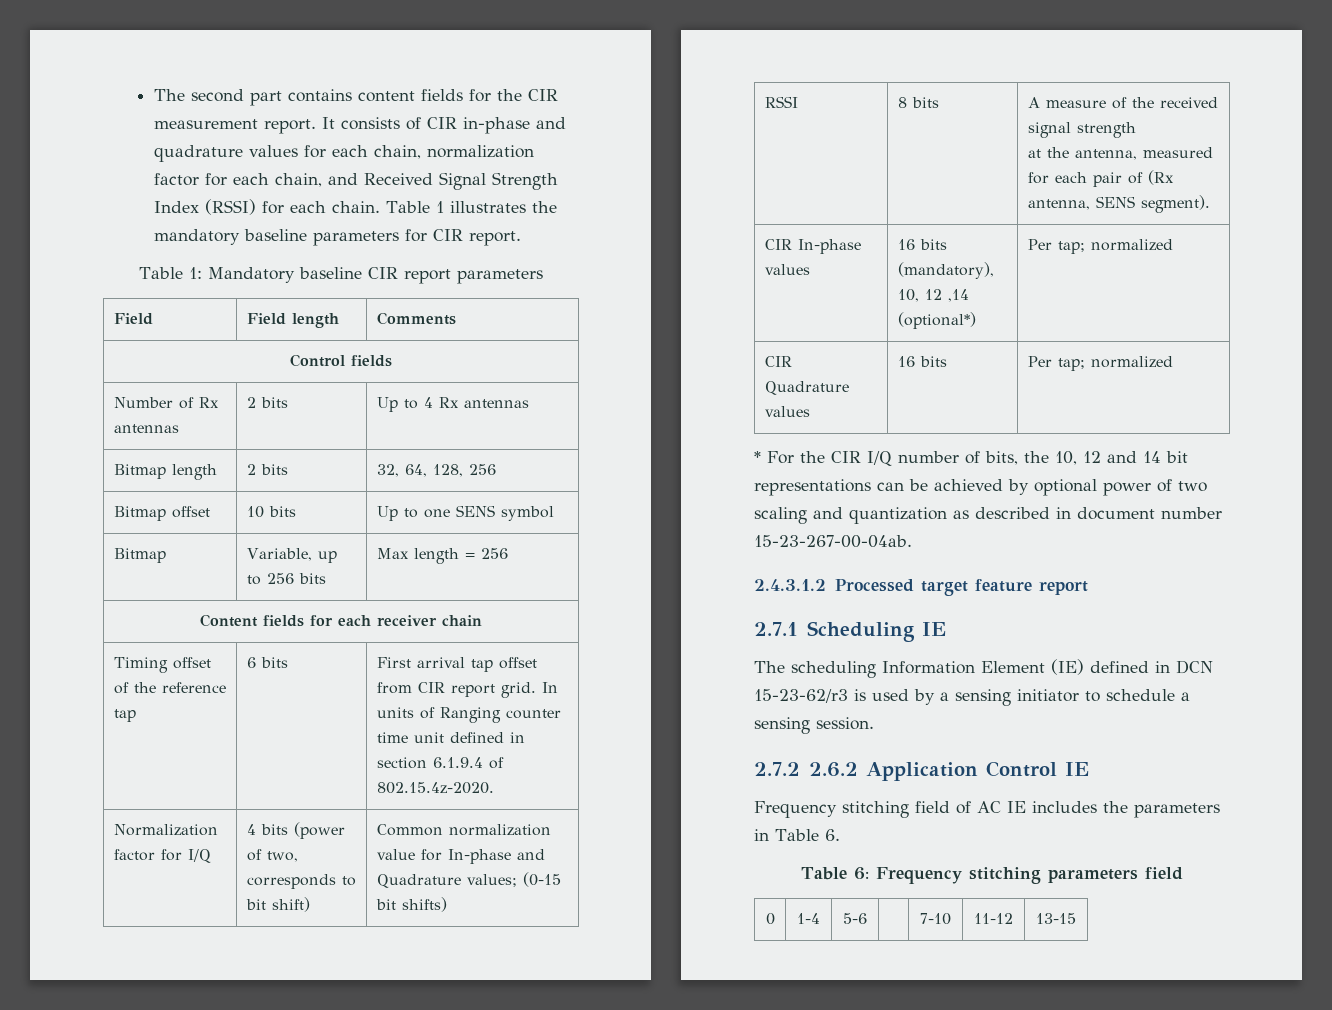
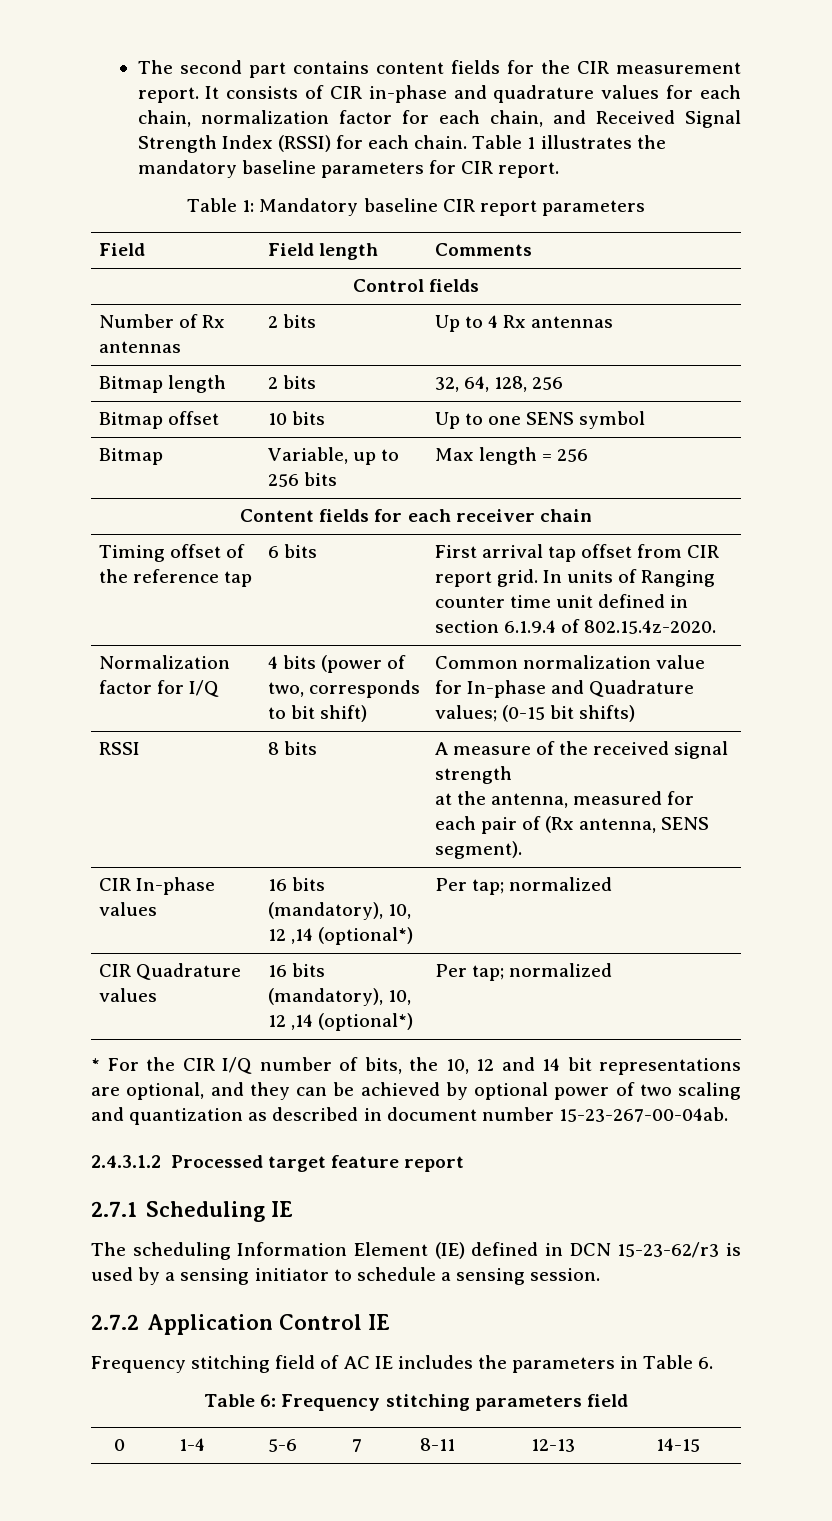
(947, 361) none -> [267,988,411,1006] [267,1013,413,1031] (mandatory), 10, 12 ,14 (optional*)
(871, 487) none -> [91,1082,290,1100] are optional, and they
[808,762,858,777] 2.6.2 -> (139, 1322) none
[920,913,951,925] [974,913,1013,924] [1036,913,1076,924] | 7-10 | 11-12 | 13-15 -> [351,1439,362,1452] [419,1438,455,1451] [531,1439,575,1452] [656,1438,700,1452] 7 | 8-11 | 12-13 | 14-15

